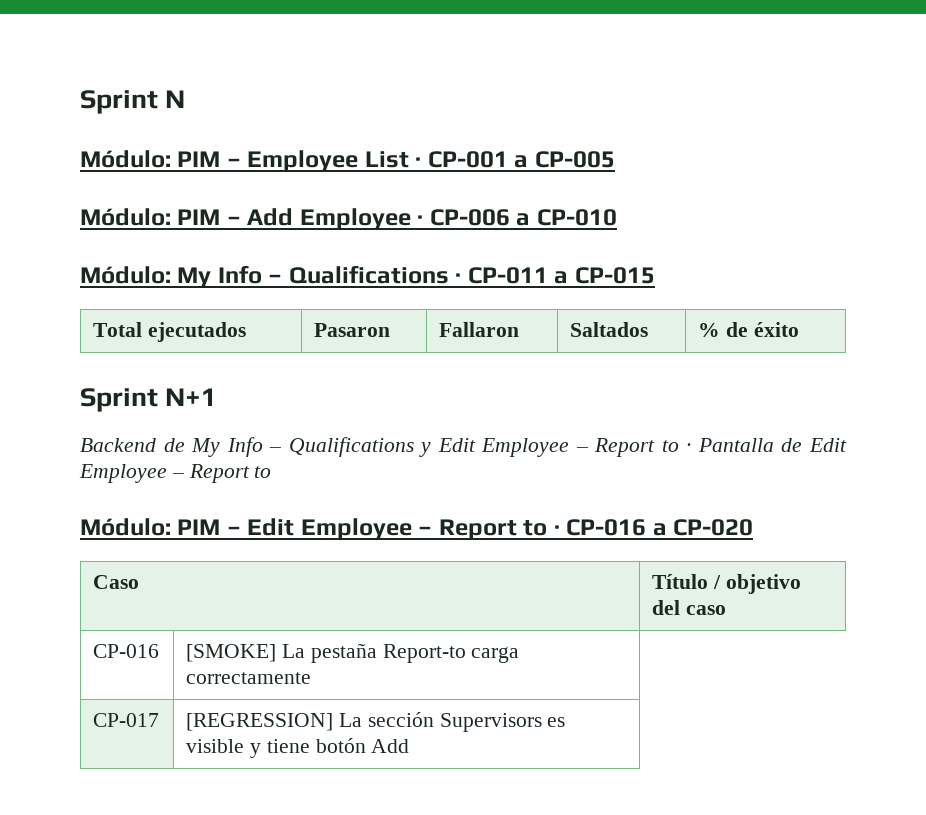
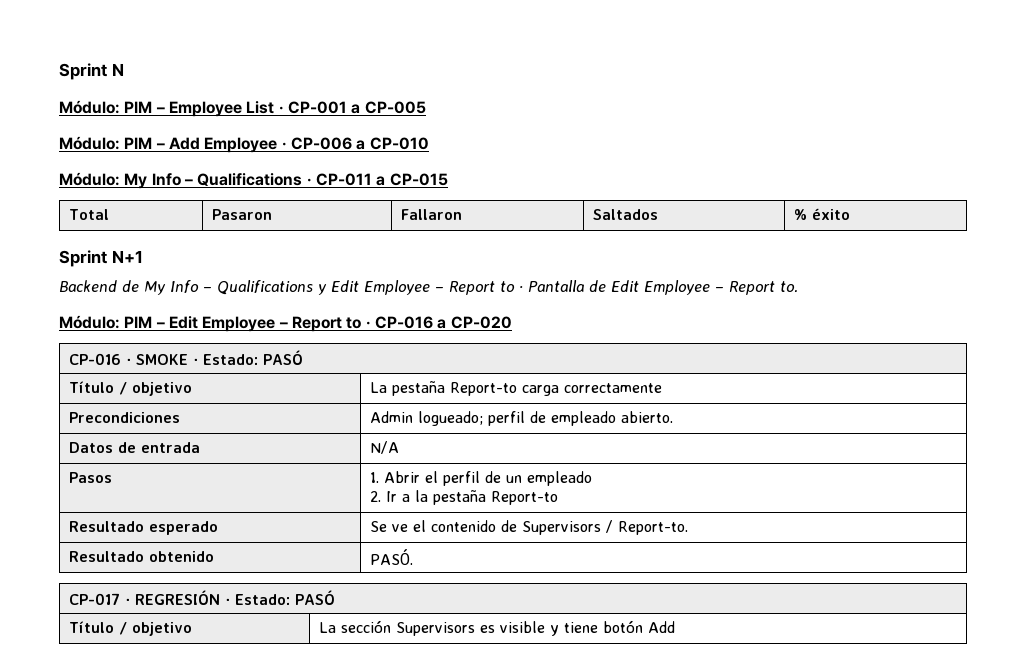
[147,322,246,342] ejecutados -> (110, 214) none
[725,322,748,337] de -> (808, 214) none
[254,466,272,478] to -> [780,281,798,293] to.
[93,575,140,589] [652,574,801,594] [652,600,726,615] [93,644,160,658] [186,644,277,662] Caso | Título / objetivo del caso // CP-016 | [SMOKE] -> [69,350,304,365] [69,381,193,396] CP-016 · SMOKE · Estado: PASÓ // Título / objetivo |
[93,713,160,727] [186,713,334,731] CP-017 | [REGRESSION] -> [69,412,181,423] [370,411,674,426] [69,442,201,453] [370,441,400,454] [69,472,113,483] [370,471,593,486] [370,490,559,505] [69,521,219,535] [370,520,689,535] [69,551,215,562] [370,549,414,565] [69,590,336,605] [69,621,193,636] Precondiciones | Admin logueado; perfil de empleado abierto. // Datos de entrada | N/A // Pasos | 1. Abrir el perfil de un empleado // 2. Ir a la pestaña Report-to // Resultado esperado | Se ve el contenido de Supervisors / Report-to. // Resultado obtenido | PASÓ. // CP-017 · REGRESIÓN · Estado: PASÓ // Título / objetivo |

